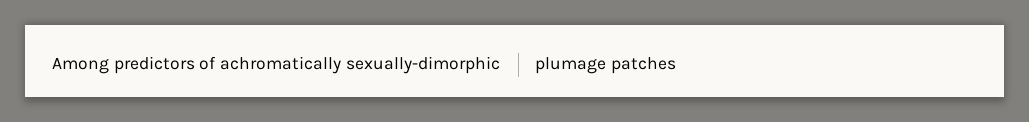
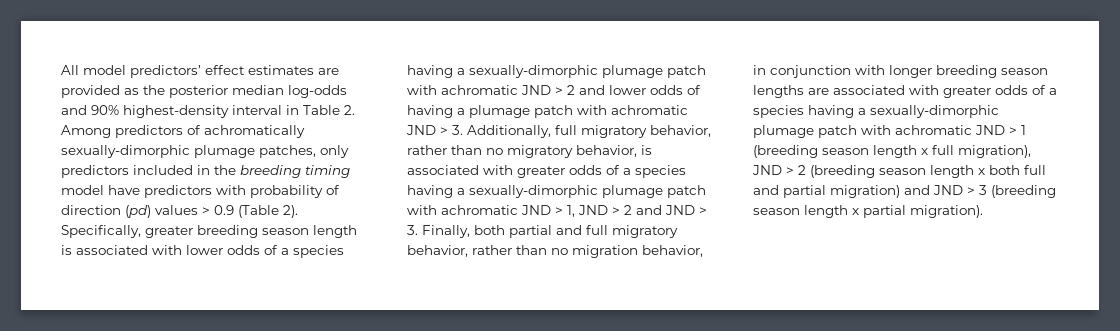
(52, 66) none -> [61,65,339,78] [61,85,347,98] [61,105,355,118] All model predictors’ effect estimates are provided as the posterior median log-odds and 90% highest-density interval in Table 2.
[610,57,676,74] patches -> [259,145,349,158] [61,165,350,178] [61,185,340,198] [61,205,298,218] [61,225,357,238] [61,245,344,258] [407,65,706,78] [407,85,701,95] [407,105,688,118] [406,125,711,138] [407,145,652,158] [407,165,686,178] [407,185,706,198] [407,205,707,217] [407,225,678,238] [407,245,703,258] [753,65,1048,78] [753,85,1057,98] [753,105,999,118] [753,125,1026,138] [753,145,1031,158] [752,165,1046,178] [753,185,1056,198] [753,205,983,218] patches, only predictors included in the breeding timing model have predictors with probability of direction (pd) values > 0.9 (Table 2). Specifically, greater breeding season length is associated with lower odds of a species having a sexually-dimorphic plumage patch with achromatic JND > 2 and lower odds of having a plumage patch with achromatic JND > 3. Additionally, full migratory behavior, rather than no migratory behavior, is associated with greater odds of a species having a sexually-dimorphic plumage patch with achromatic JND > 1, JND > 2 and JND > 3. Finally, both partial and full migratory behavior, rather than no migration behavior, in conjunction with longer breeding season lengths are associated with greater odds of a species having a sexually-dimorphic plumage patch with achromatic JND > 1 (breeding season length x full migration), JND > 2 (breeding season length x both full and partial migration) and JND > 3 (breeding season length x partial migration).

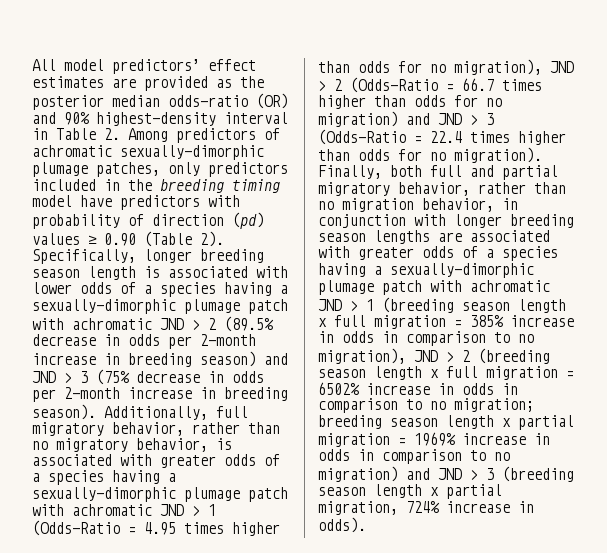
[288,85,347,98] log-odds -> [168,93,288,109] odds-ratio (OR)
[204,125,305,138] achromatically -> [32,145,112,157] achromatic
[202,205,234,215] > 0.9 -> [88,233,136,246] ≥ 0.90
[145,226,193,238] greater -> [144,249,192,263] longer
[579,85,701,95] [407,105,688,118] [406,125,463,135] and lower odds of having a plumage patch with achromatic JND > 3. -> [224,316,274,332] [32,334,256,349] [32,351,288,367] [32,369,264,385] [32,387,288,402] [32,404,96,420] (89.5% decrease in odds per 2-month increase in breeding season) and JND > 3 (75% decrease in odds per 2-month increase in breeding season).
[567,205,707,217] [407,225,608,238] 1, JND > 2 and JND > 3. Finally, both partial and full -> [208,504,216,516] [32,520,280,536] [318,59,574,75] [318,77,542,93] [318,95,502,109] [318,111,494,127] [318,129,566,145] [318,147,542,163] [318,165,558,180] 1 (Odds-Ratio = 4.95 times higher than odds for no migration), JND > 2 (Odds-Ratio = 66.7 times higher than odds for no migration) and JND > 3 (Odds-Ratio = 22.4 times higher than odds for no migration). Finally, both full and partial
(954, 150) none -> [374,315,574,329] [318,331,534,346] migration = 385% increase in odds in comparison to no
[989,165,1046,175] [753,185,826,198] both full and partial -> [446,366,574,380] [318,382,518,395] [318,398,534,413] [318,415,574,430] [318,432,550,447] [318,449,510,464] full migration = 6502% increase in odds in comparison to no migration; breeding season length x partial migration = 1969% increase in odds in comparison to no
[910,205,983,218] migration). -> [318,501,534,515] [318,517,366,533] migration, 724% increase in odds).

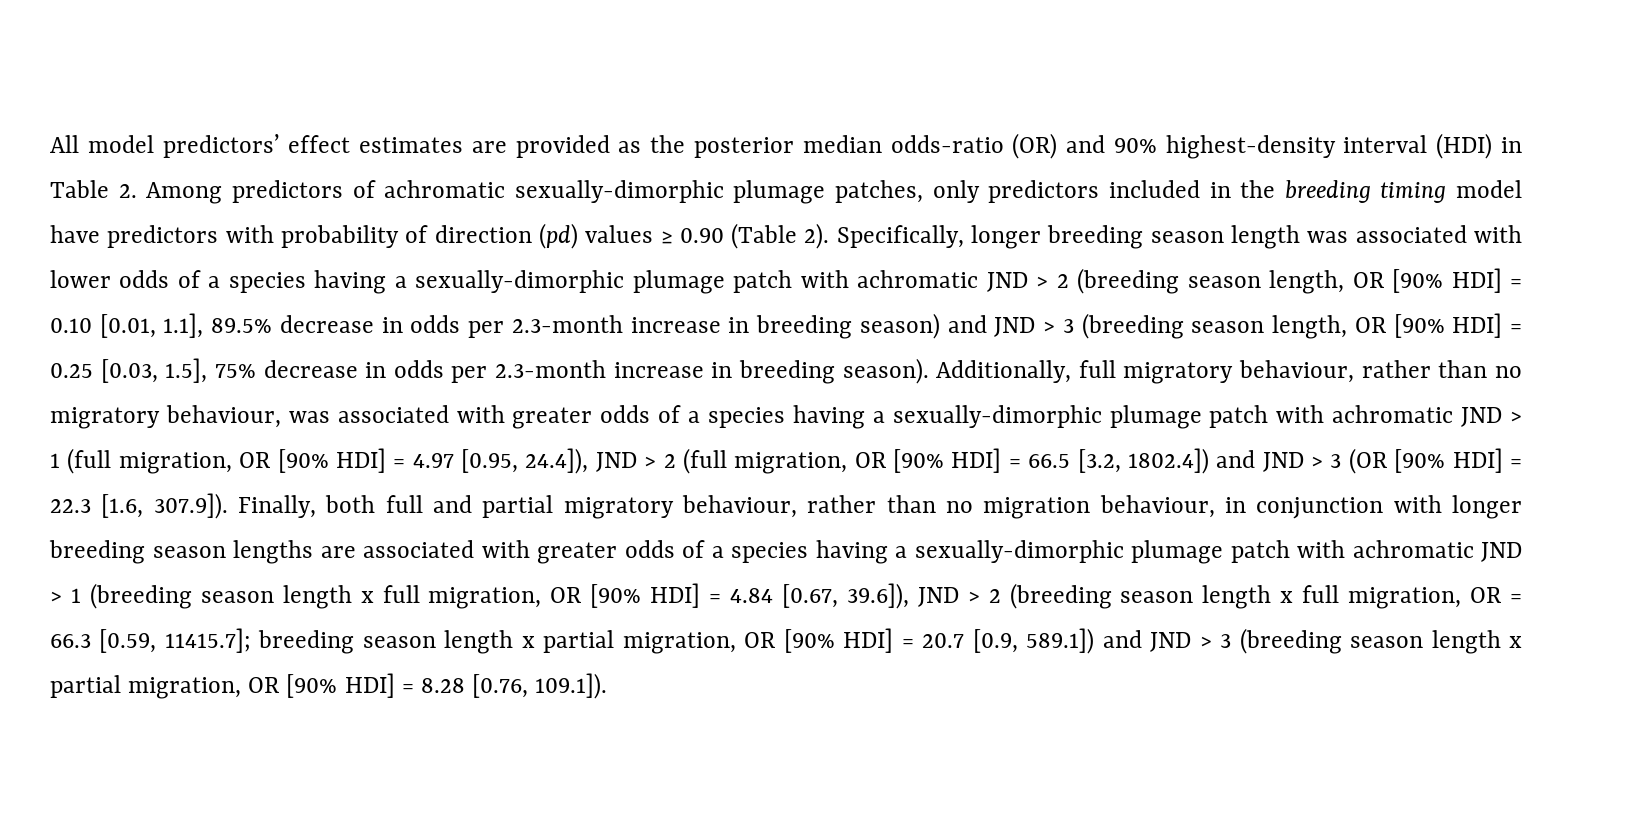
(288, 118) none -> [1436,133,1493,159] (HDI)
[144,266,160,278] is -> [1307,231,1349,243] was
[224,316,274,332] [32,334,256,349] (89.5% decrease in odds per 2-month -> [1077,268,1522,294] [50,313,623,338] (breeding season length, OR [90% HDI] = 0.10 [0.01, 1.1], 89.5% decrease in odds per 2.3-month
[96,369,264,385] [32,387,120,402] (75% decrease in odds per 2-month -> [1081,313,1522,339] [50,358,607,383] (breeding season length, OR [90% HDI] = 0.25 [0.03, 1.5], 75% decrease in odds per 2.3-month
[112,422,184,436] behavior, -> [1239,360,1355,383] behaviour,
[136,438,232,452] behavior, is -> [165,405,330,428] behaviour, was
[32,520,280,536] [318,59,574,75] [318,77,542,93] [318,95,502,109] [318,111,494,127] [318,129,566,145] [318,147,542,163] (Odds-Ratio = 4.95 times higher than odds for no migration), JND > 2 (Odds-Ratio = 66.7 times higher than odds for no migration) and JND > 3 (Odds-Ratio = 22.4 times higher than odds for no migration). -> [67,448,1523,474] [50,493,228,519] (full migration, OR [90% HDI] = 4.97 [0.95, 24.4]), JND > 2 (full migration, OR [90% HDI] = 66.5 [3.2, 1802.4]) and JND > 3 (OR [90% HDI] = 22.3 [1.6, 307.9]).
[398,182,470,196] behavior, -> [682,495,797,518] behaviour,
[422,198,494,212] behavior, -> [1099,495,1215,518] behaviour,
[374,315,574,329] [318,331,534,346] [318,348,406,364] migration = 385% increase in odds in comparison to no migration), -> [428,583,909,609] migration, OR [90% HDI] = 4.84 [0.67, 39.6]),
[486,366,574,380] [318,382,518,395] [318,398,534,413] migration = 6502% increase in odds in comparison to no migration; -> [1348,587,1522,609] [50,628,251,653] migration, OR = 66.3 [0.59, 11415.7];
[318,432,550,447] [318,449,510,464] [318,466,398,482] migration = 1969% increase in odds in comparison to no migration) -> [622,628,1095,654] migration, OR [90% HDI] = 20.7 [0.9, 589.1])
[406,501,534,513] [318,517,366,533] 724% increase in odds). -> [248,673,608,699] OR [90% HDI] = 8.28 [0.76, 109.1]).

